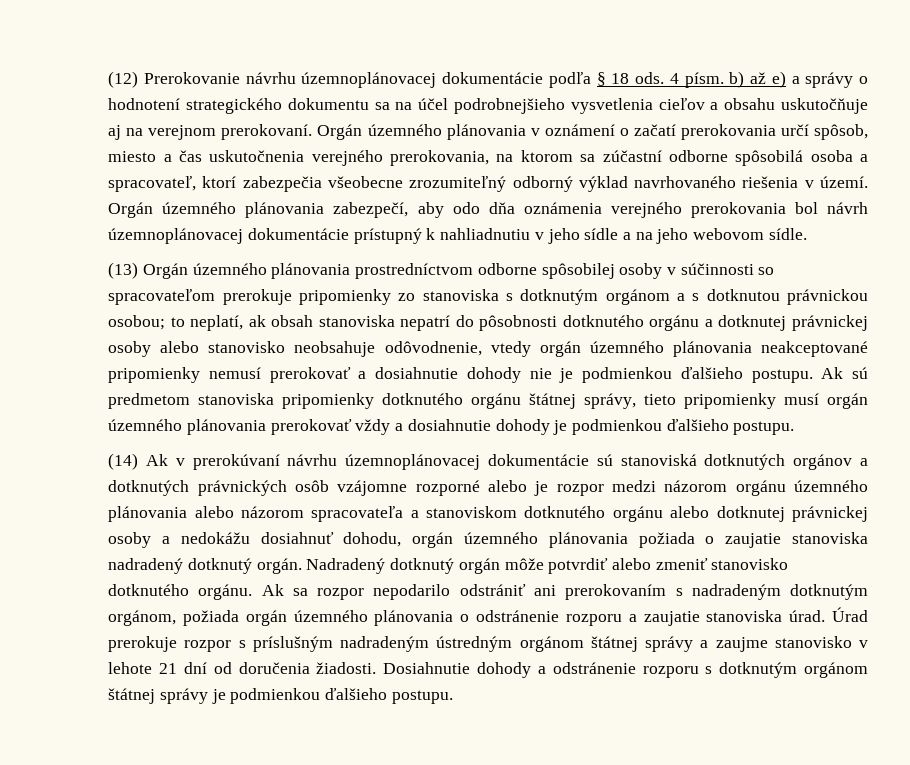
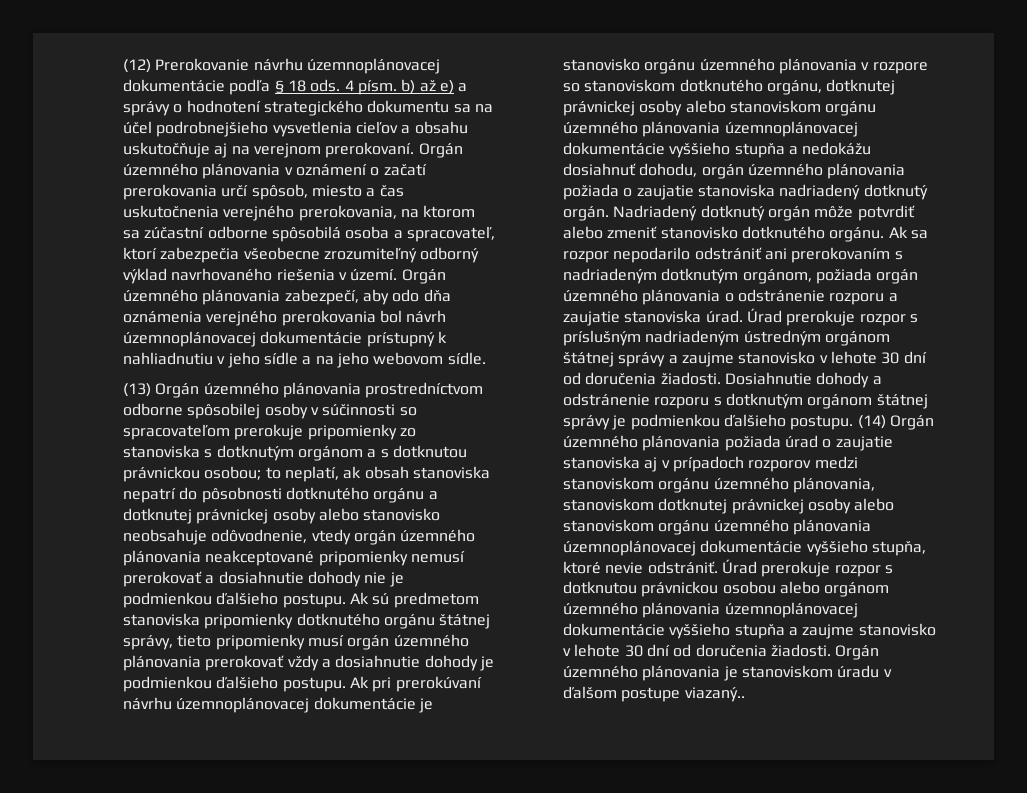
[108,453,185,470] // (14) Ak v -> [350,676,392,692] Ak pri
[596,454,868,470] [108,480,868,496] [108,506,869,522] [108,532,152,548] sú stanoviská dotknutých orgánov a dotknutých právnických osôb vzájomne rozporné alebo je rozpor medzi názorom orgánu územného plánovania alebo názorom spracovateľa a stanoviskom dotknutého orgánu alebo dotknutej právnickej osoby -> [419,698,434,713] [563,58,928,74] [563,79,896,95] [563,100,877,116] [563,121,858,137] [563,142,785,158] je stanovisko orgánu územného plánovania v rozpore so stanoviskom dotknutého orgánu, dotknutej právnickej osoby alebo stanoviskom orgánu územného plánovania územnoplánovacej dokumentácie vyššieho stupňa
[108,558,184,574] nadradený -> [779,184,861,200] nadriadený
[306,558,386,574] Nadradený -> [613,205,698,221] Nadriadený
[691,584,781,600] nadradeným -> [563,268,658,284] nadriadeným
[340,636,430,652] nadradeným -> [645,330,740,346] nadriadeným
[159,663,178,674] 21 -> [881,352,900,364] 30
(453, 697) none -> [857,415,935,430] [563,435,893,451] [563,456,858,472] [563,477,876,493] [563,498,895,514] [563,519,872,535] [563,540,927,556] [563,559,894,577] [563,581,890,597] [563,602,858,618] [563,623,936,639] [563,644,880,660] [563,665,892,681] [563,686,745,702] (14) Orgán územného plánovania požiada úrad o zaujatie stanoviska aj v prípadoch rozporov medzi stanoviskom orgánu územného plánovania, stanoviskom dotknutej právnickej osoby alebo stanoviskom orgánu územného plánovania územnoplánovacej dokumentácie vyššieho stupňa, ktoré nevie odstrániť. Úrad prerokuje rozpor s dotknutou právnickou osobou alebo orgánom územného plánovania územnoplánovacej dokumentácie vyššieho stupňa a zaujme stanovisko v lehote 30 dní od doručenia žiadosti. Orgán územného plánovania je stanoviskom úradu v ďalšom postupe viazaný..

